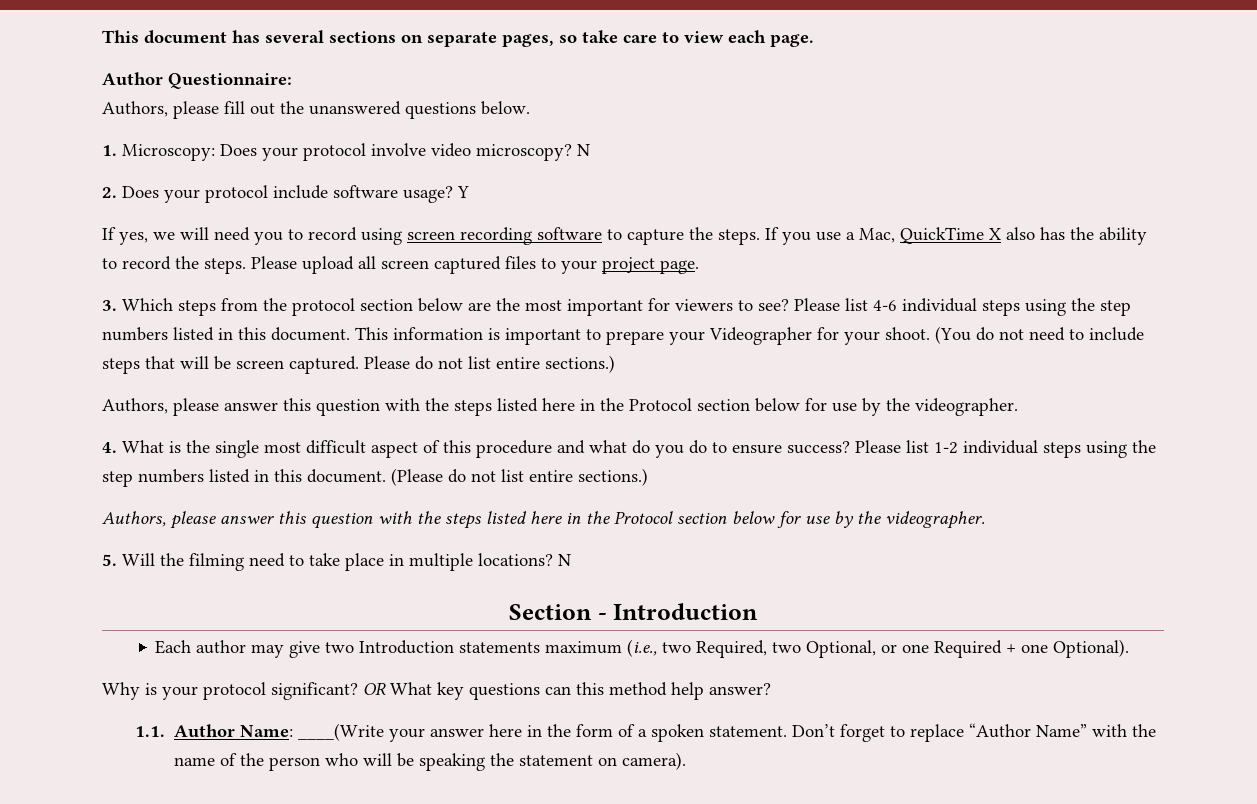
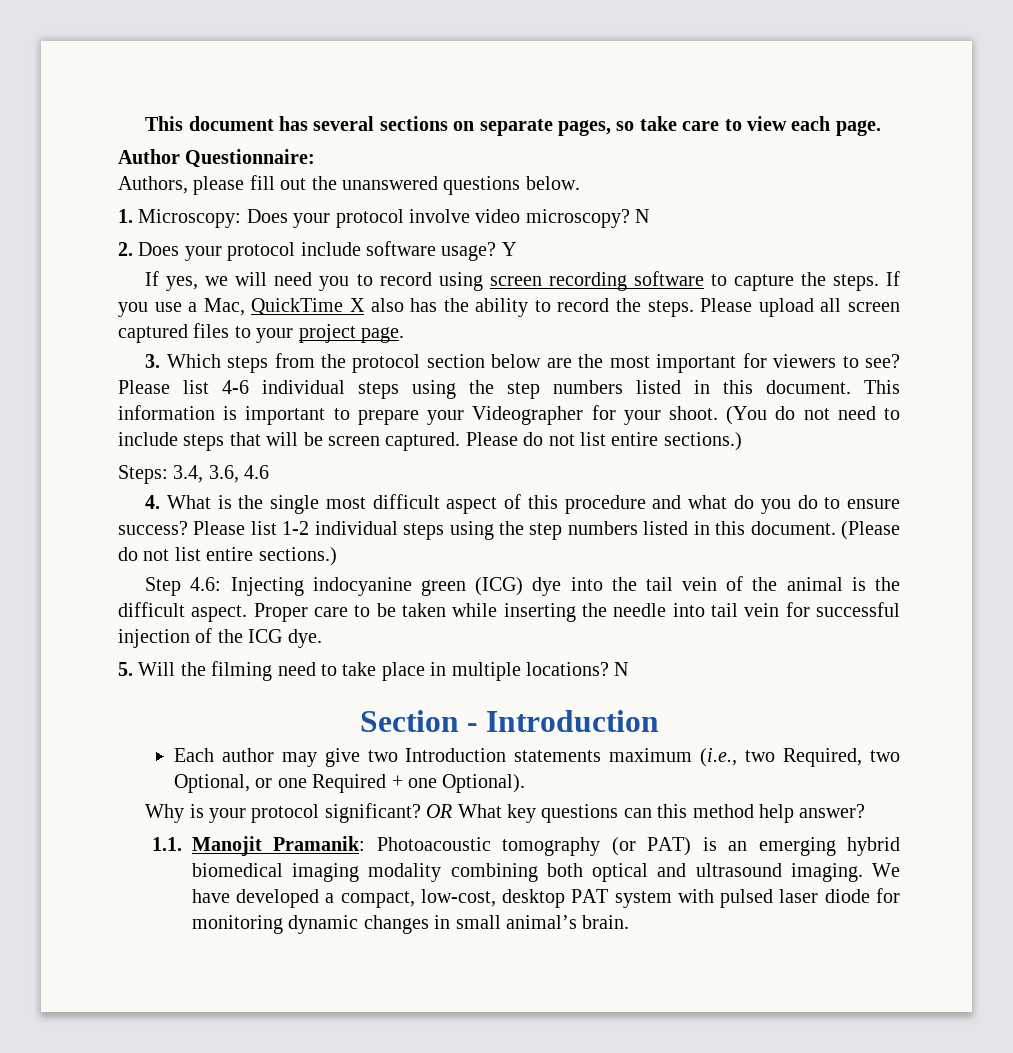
[102,398,1018,416] Authors, please answer this question with the steps listed here in the Protocol section below for use by the videographer. -> [118,465,270,484] Steps: 3.4, 3.6, 4.6
[102,511,985,529] Authors, please answer this question with the steps listed here in the Protocol section below for use by the videographer. -> [145,576,900,596] [118,602,901,622] [118,628,322,648] Step 4.6: Injecting indocyanine green (ICG) dye into the tail vein of the animal is the difficult aspect. Proper care to be taken while inserting the needle into tail vein for successful injection of the ICG dye.
[174,723,1157,742] [174,752,687,771] Author Name: ____(Write your answer here in the form of a spoken statement. Don’t forget to replace “Author Name” with the name of the person who will be speaking the statement on camera). -> [191,836,901,856] [191,863,900,882] [191,888,900,908] [191,915,630,934] Manojit Pramanik: Photoacoustic tomography (or PAT) is an emerging hybrid biomedical imaging modality combining both optical and ultrasound imaging. We have developed a compact, low-cost, desktop PAT system with pulsed laser diode for monitoring dynamic changes in small animal’s brain.

